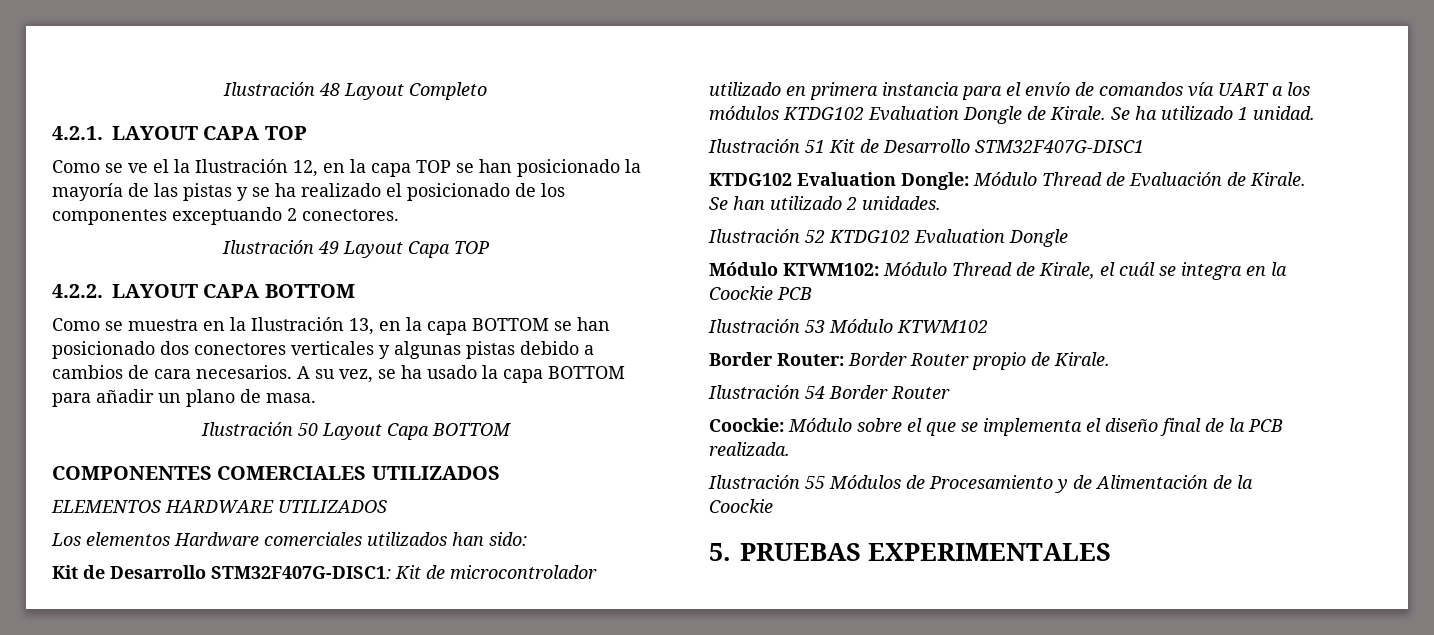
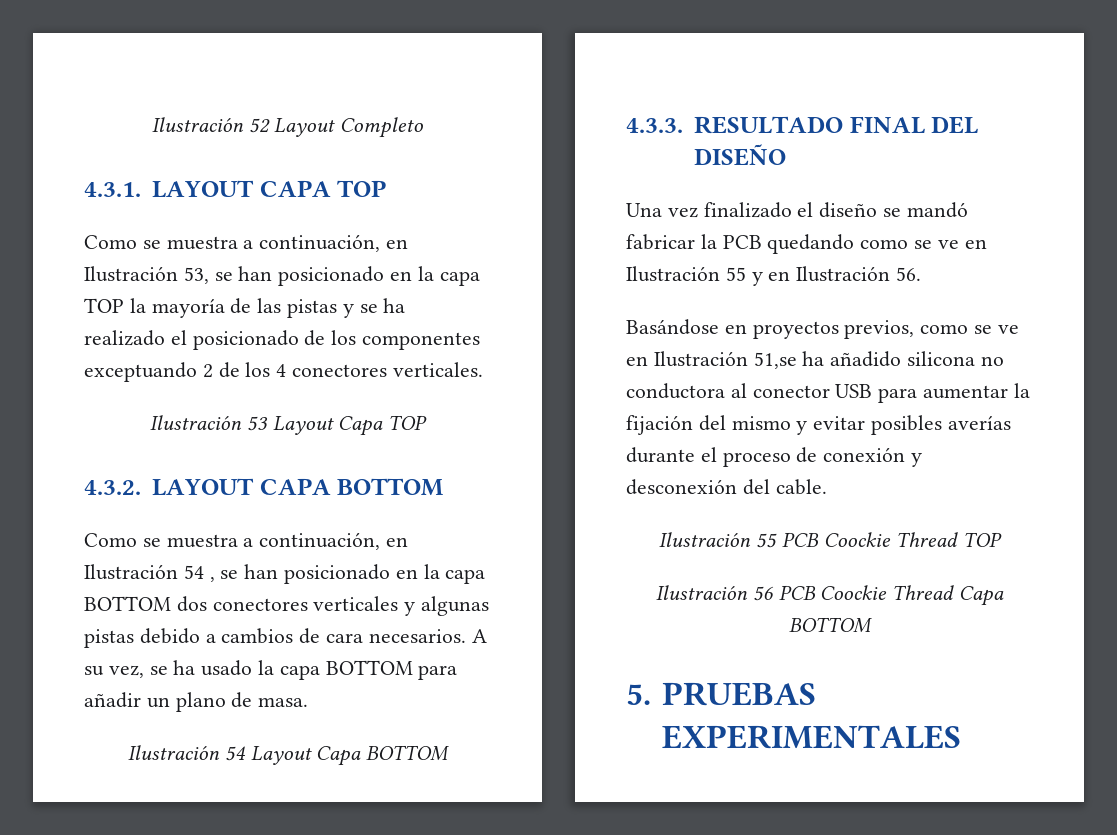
[223,82,340,96] Ilustración 48 -> [151,117,270,133] Ilustración 52
[52,126,103,140] 4.2.1. -> [84,182,141,197] 4.3.1.
[128,159,318,177] ve el la Ilustración 12, -> [166,234,409,252] [84,266,385,286] muestra a continuación, en Ilustración 53, se han posicionado
[456,159,620,177] se han posicionado -> (124, 305) none
[302,209,399,221] [221,240,339,254] conectores. // Ilustración 49 -> [218,362,483,378] [149,415,268,431] de los 4 conectores verticales. // Ilustración 53
[52,284,103,298] 4.2.2. -> [84,480,141,495] 4.3.2.
[203,317,374,335] en la Ilustración 13, -> [243,532,409,550] [84,564,391,584] a continuación, en Ilustración 54 , se han posicionado
[554,317,610,331] [52,341,155,359] se han posicionado -> (171, 603) none
[297,423,318,436] 50 -> [224,746,246,761] 54
[52,466,500,480] [51,500,387,513] [51,532,527,547] [52,565,597,579] [709,82,1310,100] [709,106,1315,124] [708,139,1144,153] [709,172,1306,190] [709,196,941,210] [708,229,1068,247] [709,262,1287,280] [709,286,812,300] [708,319,988,333] [709,352,1110,370] [708,385,950,399] [709,418,1283,436] [709,442,790,456] [708,475,1253,493] [709,499,773,513] COMPONENTES COMERCIALES UTILIZADOS // ELEMENTOS HARDWARE UTILIZADOS // Los elementos Hardware comerciales utilizados han sido: // Kit de Desarrollo STM32F407G-DISC1: Kit de microcontrolador utilizado en primera instancia para el envío de comandos vía UART a los módulos KTDG102 Evaluation Dongle de Kirale. Se ha utilizado 1 unidad. // Ilustración 51 Kit de Desarrollo STM32F407G-DISC1 // KTDG102 Evaluation Dongle: Módulo Thread de Evaluación de Kirale. Se han utilizado 2 unidades. // Ilustración 52 KTDG102 Evaluation Dongle // Módulo KTWM102: Módulo Thread de Kirale, el cuál se integra en la Coockie PCB // Ilustración 53 Módulo KTWM102 // Border Router: Border Router propio de Kirale. // Ilustración 54 Border Router // Coockie: Módulo sobre el que se implementa el diseño final de la PCB realizada. // Ilustración 55 Módulos de Procesamiento y de Alimentación de la Coockie -> [626,116,979,134] [693,144,786,166] [626,202,968,218] [626,234,987,254] [626,266,922,286] [626,319,1019,339] [626,351,1004,369] [626,383,1030,403] [626,415,1011,435] [626,447,923,467] [626,479,827,495] [659,532,1002,548] [655,585,1005,606] [789,617,872,633] 4.3.3. RESULTADO FINAL DEL DISEÑO // Una vez finalizado el diseño se mandó fabricar la PCB quedando como se ve en Ilustración 55 y en Ilustración 56. // Basándose en proyectos previos, como se ve en Ilustración 51,se ha añadido silicona no conductora al conector USB para aumentar la fijación del mismo y evitar posibles averías durante el proceso de conexión y desconexión del cable. // Ilustración 55 PCB Coockie Thread TOP // Ilustración 56 PCB Coockie Thread Capa BOTTOM

